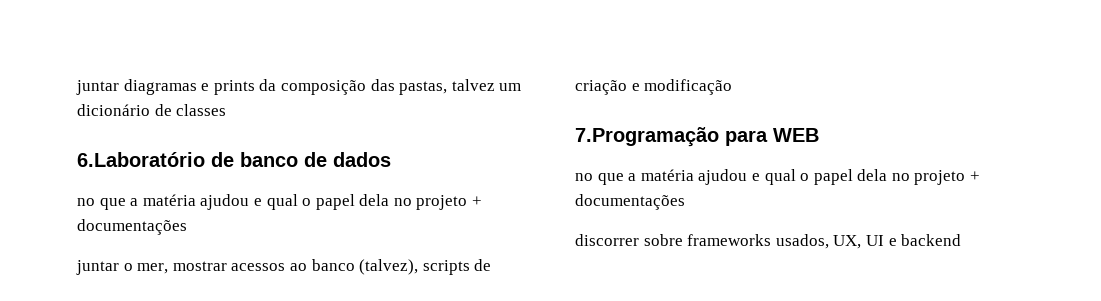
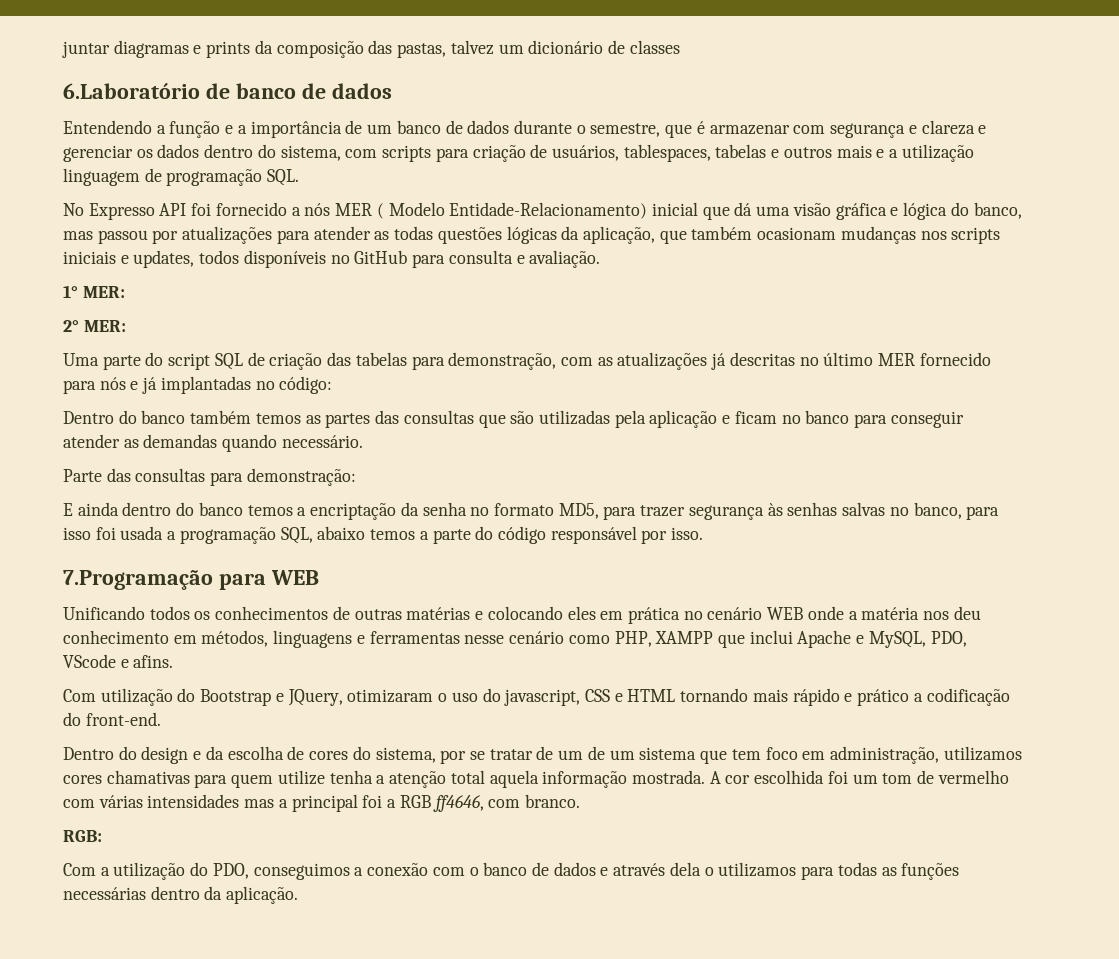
[77,194,483,210] [77,219,187,235] [76,259,492,275] [575,79,733,95] [575,127,819,147] [575,169,981,185] [575,194,685,210] [575,234,962,249] no que a matéria ajudou e qual o papel dela no projeto + documentações // juntar o mer, mostrar acessos ao banco (talvez), scripts de criação e modificação // 7.Programação para WEB // no que a matéria ajudou e qual o papel dela no projeto + documentações // discorrer sobre frameworks usados, UX, UI e backend -> [63,120,987,138] [63,144,974,162] [63,168,300,186] [63,202,1022,220] [63,226,1001,244] [63,250,601,268] [63,285,125,298] [63,320,126,332] [63,352,991,370] [63,376,333,394] [63,410,964,428] [63,434,363,452] [63,468,356,486] [63,502,1000,520] [63,526,704,544] [63,570,319,590] [63,606,981,624] [63,630,967,648] [63,654,174,668] [63,688,1010,706] [63,712,161,726] [63,746,1022,764] [63,770,1009,788] [63,794,580,812] [63,830,102,842] [63,862,960,880] [63,886,299,904] Entendendo a função e a importância de um banco de dados durante o semestre, que é armazenar com segurança e clareza e gerenciar os dados dentro do sistema, com scripts para criação de usuários, tablespaces, tabelas e outros mais e a utilização linguagem de programação SQL. // No Expresso API foi fornecido a nós MER ( Modelo Entidade-Relacionamento) inicial que dá uma visão gráfica e lógica do banco, mas passou por atualizações para atender as todas questões lógicas da aplicação, que também ocasionam mudanças nos scripts iniciais e updates, todos disponíveis no GitHub para consulta e avaliação. // 1° MER: // 2° MER: // Uma parte do script SQL de criação das tabelas para demonstração, com as atualizações já descritas no último MER fornecido para nós e já implantadas no código: // Dentro do banco também temos as partes das consultas que são utilizadas pela aplicação e ficam no banco para conseguir atender as demandas quando necessário. // Parte das consultas para demonstração: // E ainda dentro do banco temos a encriptação da senha no formato MD5, para trazer segurança às senhas salvas no banco, para isso foi usada a programação SQL, abaixo temos a parte do código responsável por isso. // 7.Programação para WEB // Unificando todos os conhecimentos de outras matérias e colocando eles em prática no cenário WEB onde a matéria nos deu conhecimento em métodos, linguagens e ferramentas nesse cenário como PHP, XAMPP que inclui Apache e MySQL, PDO, VScode e afins. // Com utilização do Bootstrap e JQuery, otimizaram o uso do javascript, CSS e HTML tornando mais rápido e prático a codificação do front-end. // Dentro do design e da escolha de cores do sistema, por se tratar de um de um sistema que tem foco em administração, utilizamos cores chamativas para quem utilize tenha a atenção total aquela informação mostrada. A cor escolhida foi um tom de vermelho com várias intensidades mas a principal foi a RGB ff4646, com branco. // RGB: // Com a utilização do PDO, conseguimos a conexão com o banco de dados e através dela o utilizamos para todas as funções necessárias dentro da aplicação.

